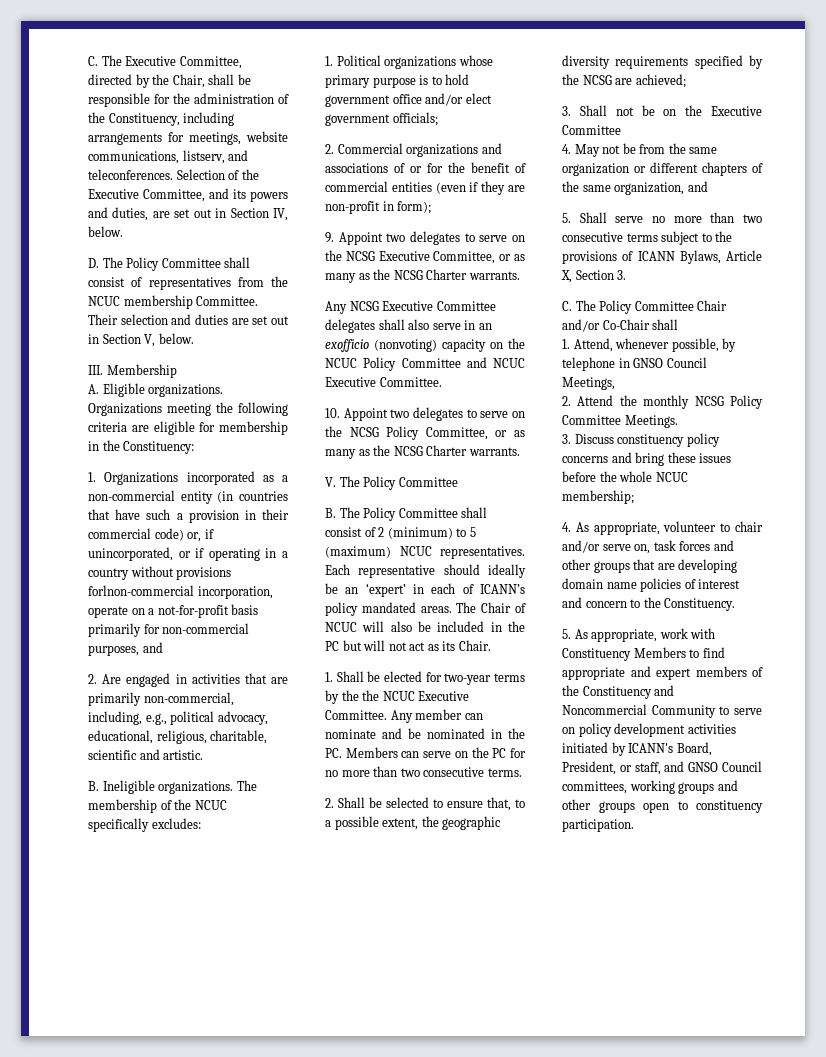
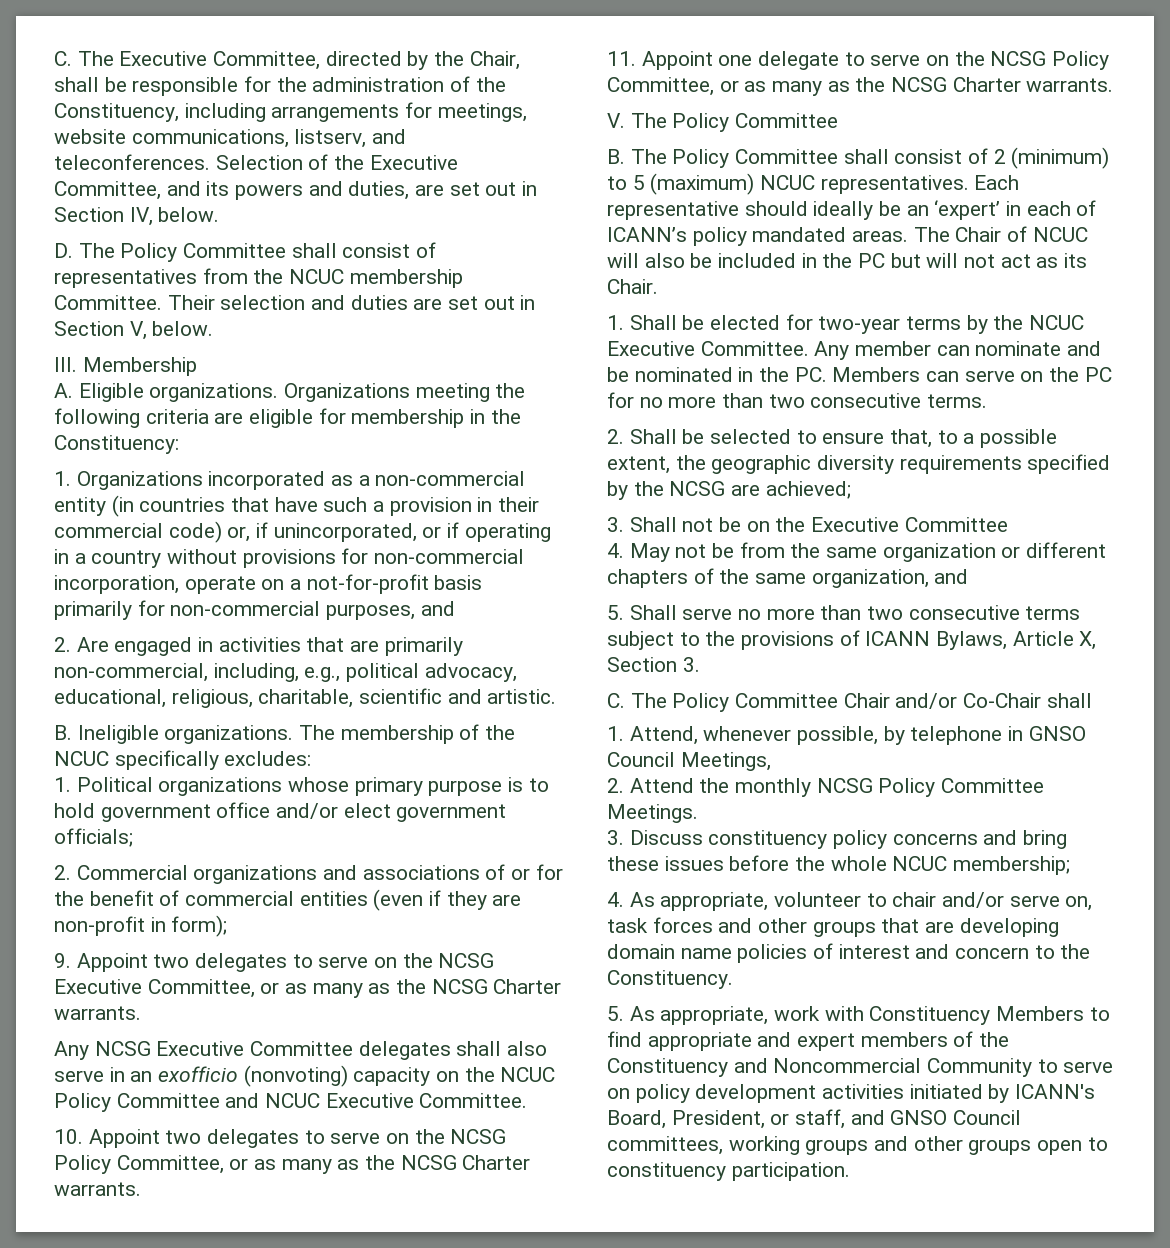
[88,585,194,596] forlnon-commercial -> [341,548,525,564] for non-commercial
(520, 451) none -> [607,51,1110,70] [607,77,1114,96] // 11. Appoint one delegate to serve on the NCSG Policy Committee, or as many as the NCSG Charter warrants.
[362,690,380,701] the -> (1024, 322) none

